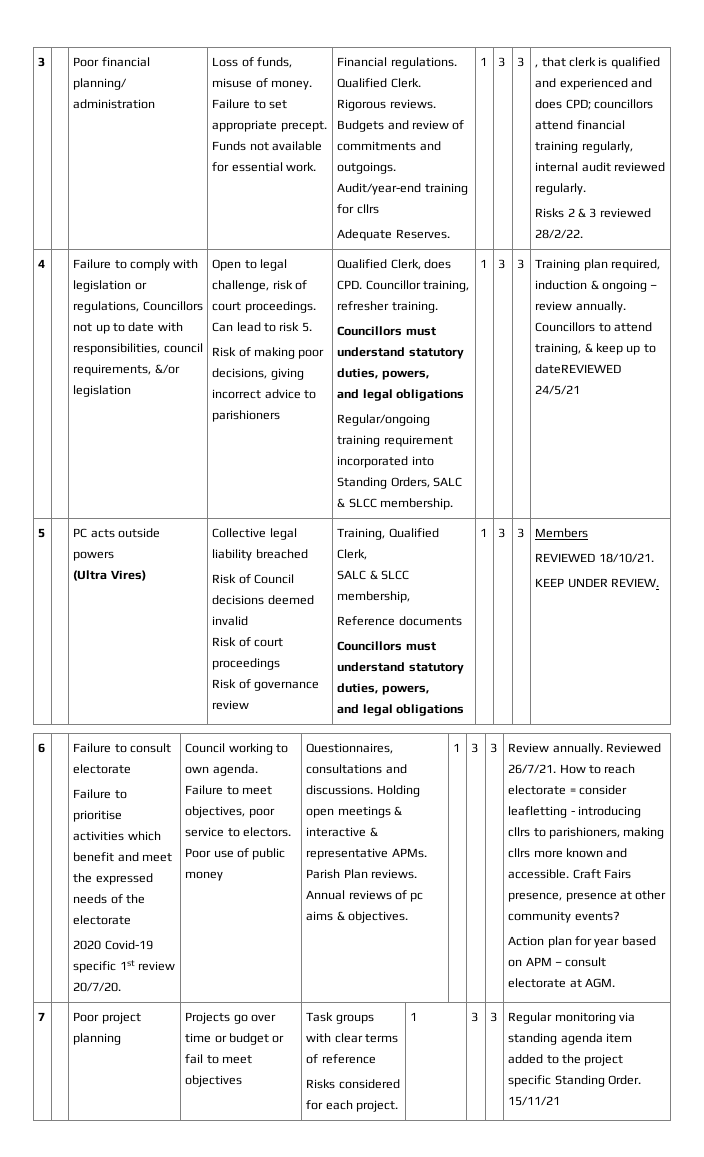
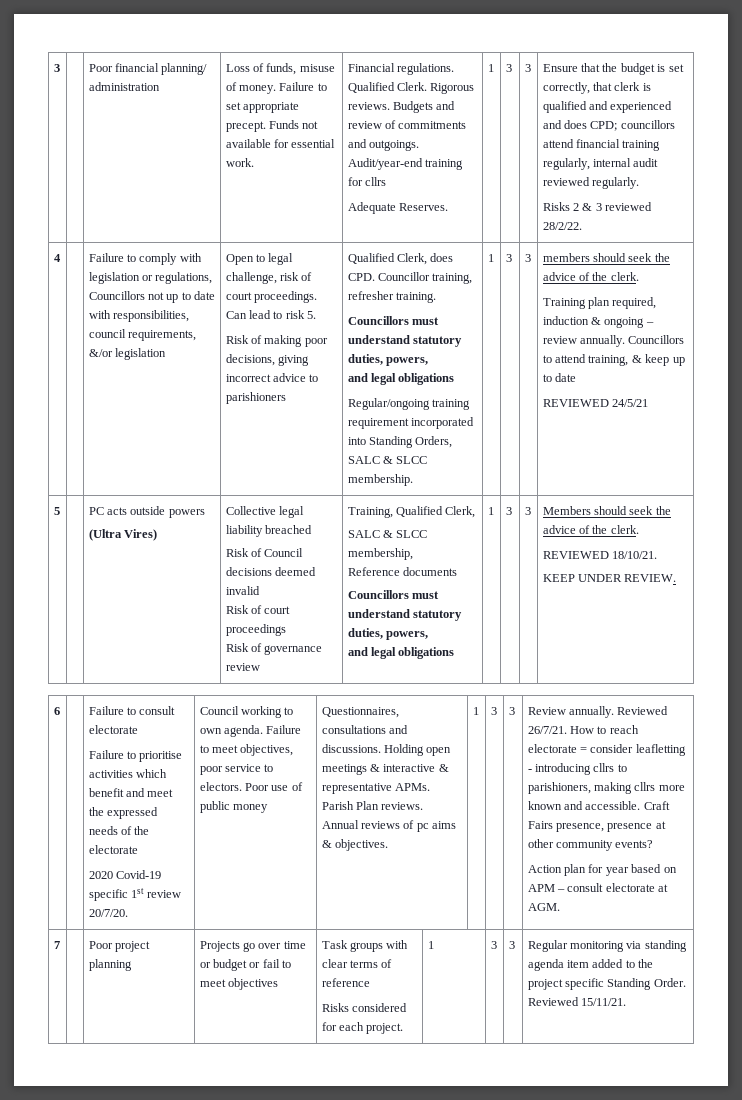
[535,64,539,68] , -> [542,63,684,75] [542,82,590,94] Ensure that the budget is set correctly,
(525, 264) none -> [542,253,670,262] [542,272,639,281] members should seek the advice of the clerk. //
[535,364,622,374] dateREVIEWED -> [555,373,577,382] [542,399,609,407] date // REVIEWED
(589, 533) none -> [594,506,671,515] [542,525,639,534] should seek the advice of the clerk.
[508,1096,561,1106] 15/11/21 -> [527,997,627,1006] Reviewed 15/11/21.

